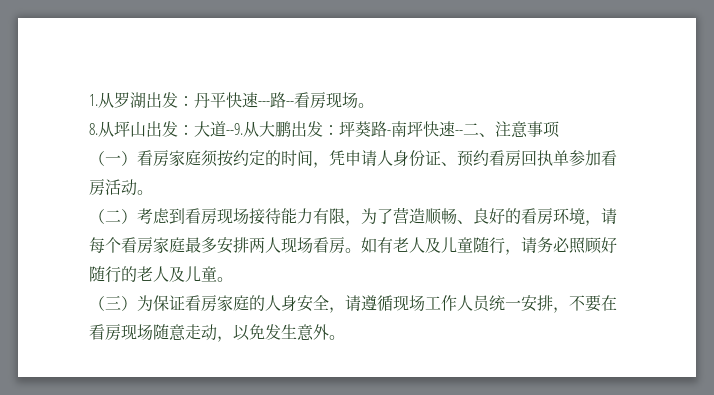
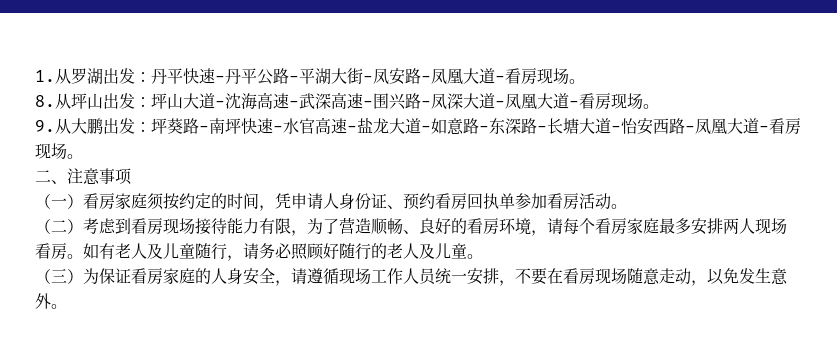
[258,92,294,108] ---路-- -> [215,68,505,85] -丹平公路-平湖大街-凤安路-凤凰大道-
[194,121,243,137] 大道--9. -> [151,92,659,110] [35,120,55,132] 坪山大道-沈海高速-武深高速-围兴路-凤深大道-凤凰大道-看房现场。 // 9.
[455,130,463,135] -- -> [273,117,801,135] [35,143,83,159] -水官高速-盐龙大道-如意路-东深路-长塘大道-怡安西路-凤凰大道-看房现场。 //

